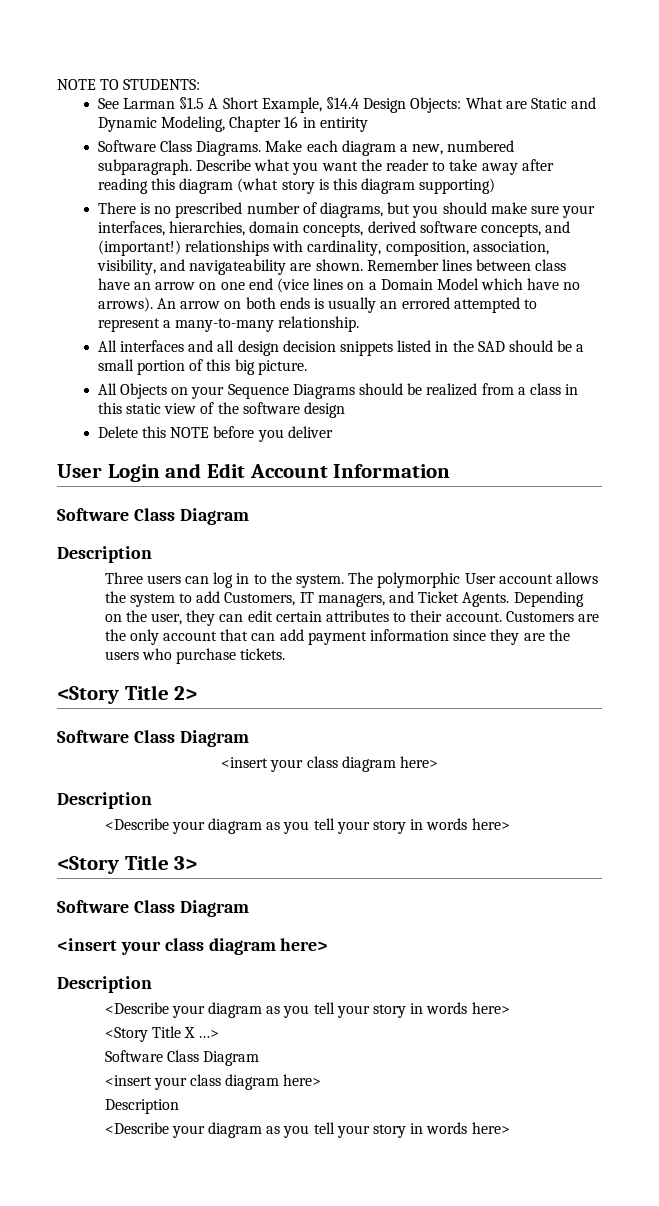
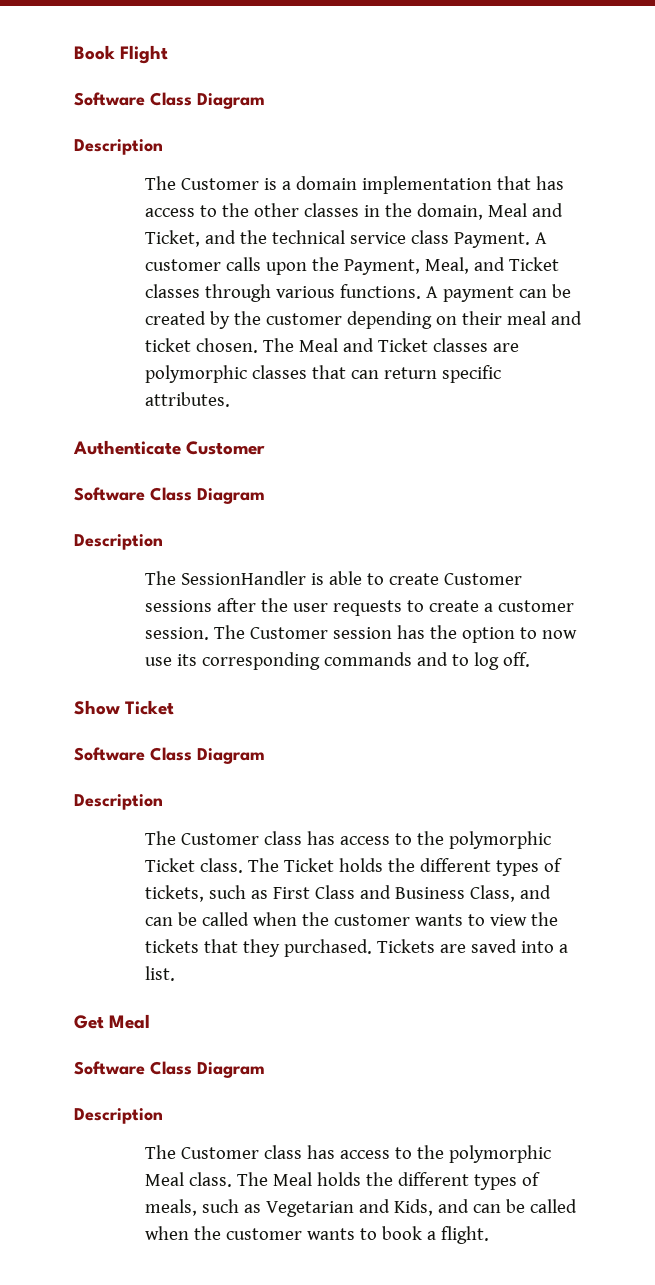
[57,79,201,90] [97,97,597,113] [97,116,368,132] [97,140,515,156] [97,159,554,175] [97,178,496,194] [97,202,596,218] [97,221,571,237] [97,240,549,256] [96,259,567,275] [97,278,581,293] [97,297,537,313] [97,316,360,332] [97,340,585,356] [97,359,307,375] [97,383,579,399] [97,402,345,418] [97,426,333,442] [57,463,451,482] [57,508,249,525] [57,546,152,563] [104,572,598,588] [104,591,584,607] [104,610,599,626] [104,629,570,645] [104,648,286,664] [57,685,198,704] [57,730,249,747] [221,756,438,772] [57,792,152,809] [104,818,510,834] [57,855,198,874] [57,900,249,917] [57,938,329,955] [57,976,152,993] [104,1002,510,1018] [104,1026,220,1042] [104,1050,260,1066] [104,1074,322,1090] [104,1099,179,1114] [104,1122,510,1138] NOTE TO STUDENTS: // See Larman §1.5 A Short Example, §14.4 Design Objects: What are Static and Dynamic Modeling, Chapter 16 in entirity // Software Class Diagrams. Make each diagram a new, numbered subparagraph. Describe what you want the reader to take away after reading this diagram (what story is this diagram supporting) // There is no prescribed number of diagrams, but you should make sure your interfaces, hierarchies, domain concepts, derived software concepts, and (important!) relationships with cardinality, composition, association, visibility, and navigateability are shown. Remember lines between class have an arrow on one end (vice lines on a Domain Model which have no arrows). An arrow on both ends is usually an errored attempted to represent a many-to-many relationship. // All interfaces and all design decision snippets listed in the SAD should be a small portion of this big picture. // All Objects on your Sequence Diagrams should be realized from a class in this static view of the software design // Delete this NOTE before you deliver // User Login and Edit Account Information // Software Class Diagram // Description // Three users can log in to the system. The polymorphic User account allows the system to add Customers, IT managers, and Ticket Agents. Depending on the user, they can edit certain attributes to their account. Customers are the only account that can add payment information since they are the users who purchase tickets. // <Story Title 2> // Software Class Diagram // <insert your class diagram here> // Description // <Describe your diagram as you tell your story in words here> // <Story Title 3> // Software Class Diagram // <insert your class diagram here> // Description // <Describe your diagram as you tell your story in words here> // <Story Title X …> // Software Class Diagram // <insert your class diagram here> // Description // <Describe your diagram as you tell your story in words here> -> [74,45,169,64] [74,92,265,109] [74,139,163,155] [144,176,564,194] [144,203,563,220] [144,230,547,248] [144,257,559,275] [144,284,571,302] [144,311,582,329] [144,338,519,353] [144,365,501,383] [144,392,230,407] [73,440,266,455] [74,487,265,504] [74,534,163,550] [144,571,522,585] [144,598,574,616] [144,625,577,643] [144,652,530,670] [74,700,175,715] [74,747,265,764] [74,794,163,810] [144,831,551,849] [144,858,562,876] [144,885,551,902] [144,912,558,926] [144,939,568,957] [144,966,175,981] [74,1014,151,1029] [74,1061,265,1078] [74,1108,163,1124] [144,1145,551,1163] [144,1172,540,1190] [144,1199,577,1217] [144,1226,489,1244] Book Flight // Software Class Diagram // Description // The Customer is a domain implementation that has access to the other classes in the domain, Meal and Ticket, and the technical service class Payment. A customer calls upon the Payment, Meal, and Ticket classes through various functions. A payment can be created by the customer depending on their meal and ticket chosen. The Meal and Ticket classes are polymorphic classes that can return specific attributes. // Authenticate Customer // Software Class Diagram // Description // The SessionHandler is able to create Customer sessions after the user requests to create a customer session. The Customer session has the option to now use its corresponding commands and to log off. // Show Ticket // Software Class Diagram // Description // The Customer class has access to the polymorphic Ticket class. The Ticket holds the different types of tickets, such as First Class and Business Class, and can be called when the customer wants to view the tickets that they purchased. Tickets are saved into a list. // Get Meal // Software Class Diagram // Description // The Customer class has access to the polymorphic Meal class. The Meal holds the different types of meals, such as Vegetarian and Kids, and can be called when the customer wants to book a flight.

